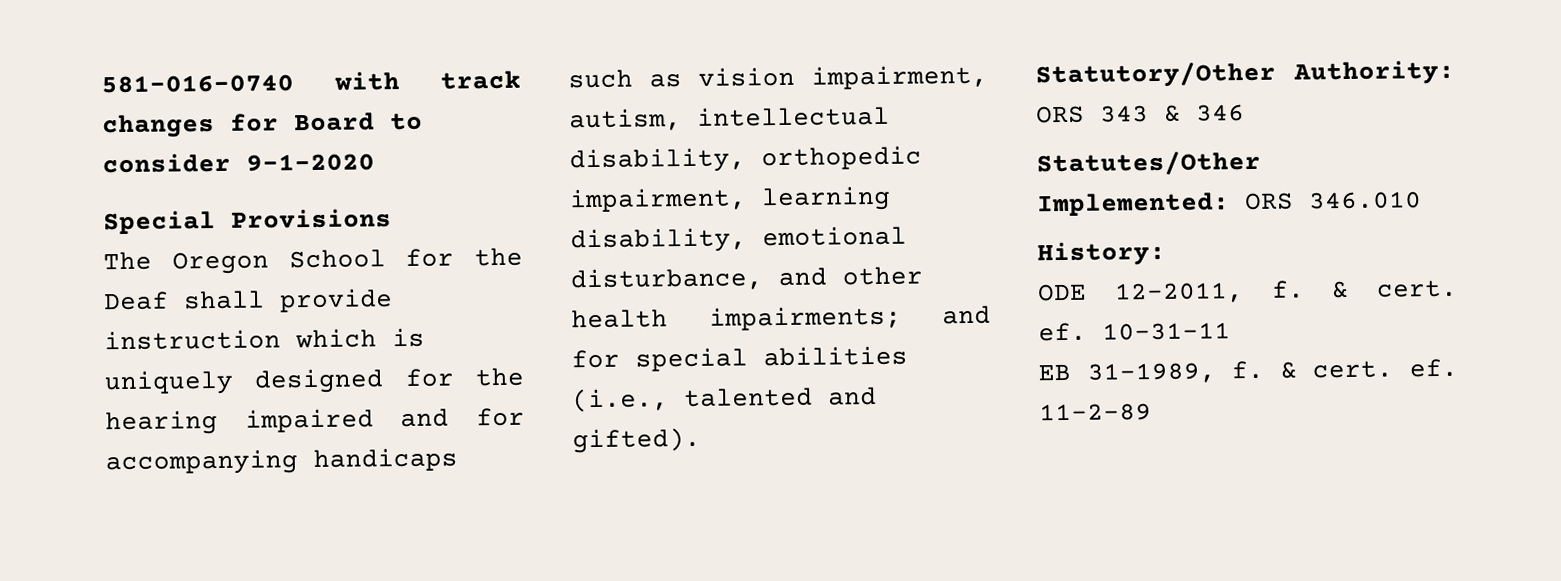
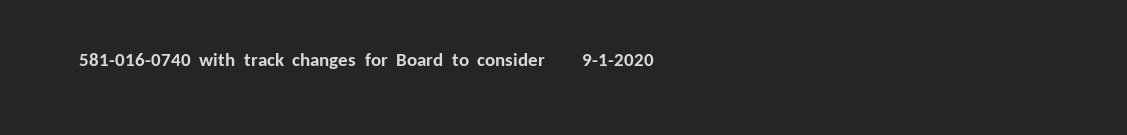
[103,208,392,235] [103,247,523,275] [103,288,393,313] [104,327,425,351] [104,367,524,396] [105,407,525,436] [105,447,458,476] [568,64,988,90] [569,105,890,132] [569,145,922,174] [569,185,891,213] [570,225,907,254] [570,266,923,292] [571,305,991,331] [571,345,908,372] [572,386,877,413] [572,427,701,454] [1035,59,1455,89] [1036,104,1245,124] [1036,150,1261,177] [1036,191,1422,217] [1037,240,1166,267] [1037,279,1458,304] [1038,322,1231,342] [1038,358,1458,384] [1039,403,1152,422] // Special Provisions // The Oregon School for the Deaf shall provide instruction which is uniquely designed for the hearing impaired and for accompanying handicaps such as vision impairment, autism, intellectual disability, orthopedic impairment, learning disability, emotional disturbance, and other health impairments; and for special abilities (i.e., talented and gifted). // Statutory/Other Authority: ORS 343 & 346 // Statutes/Other Implemented: ORS 346.010 // History: // ODE 12-2011, f. & cert. ef. 10-31-11 // EB 31-1989, f. & cert. ef. 11-2-89 -> (654, 60) none

